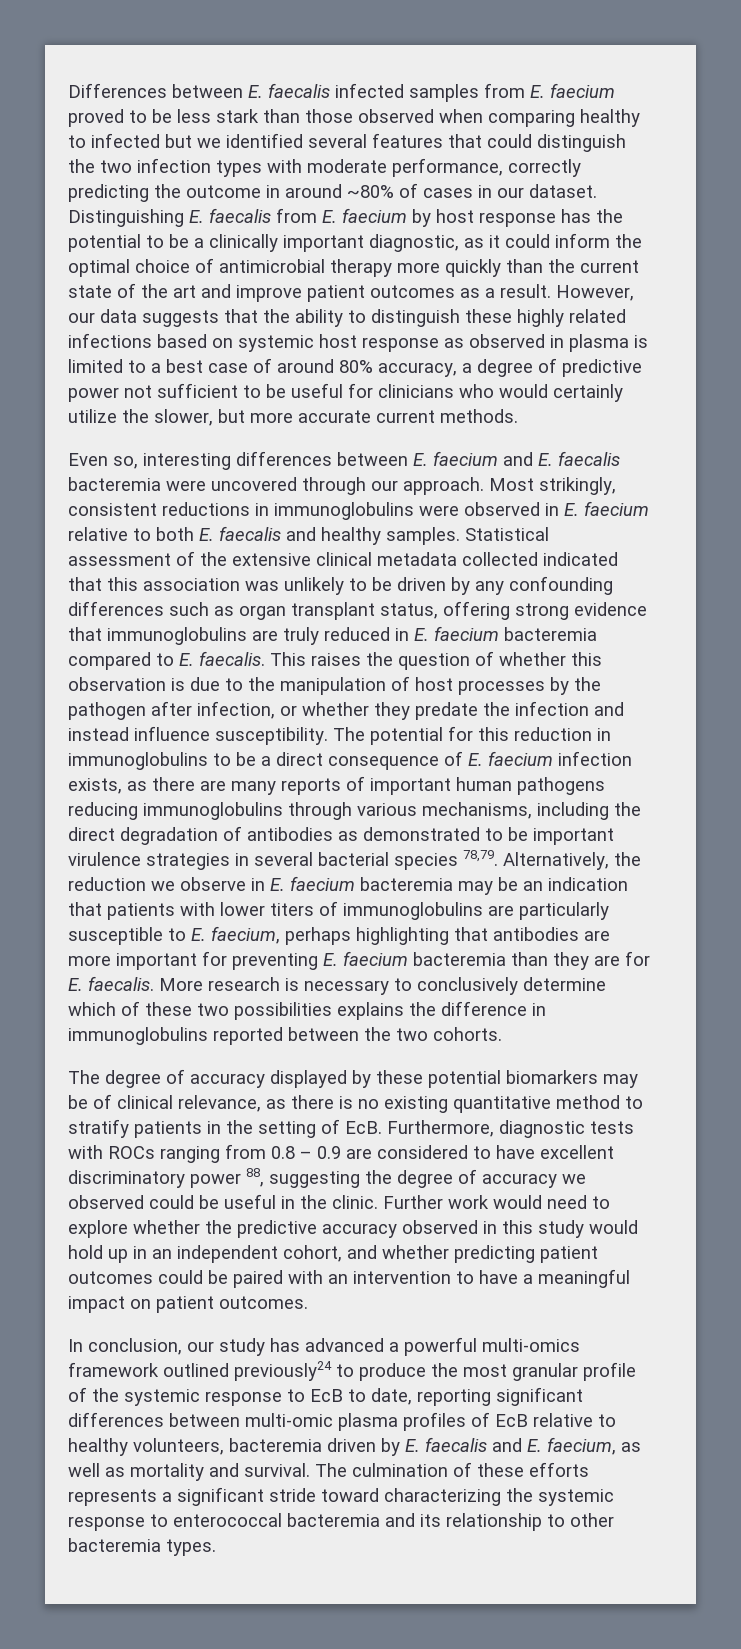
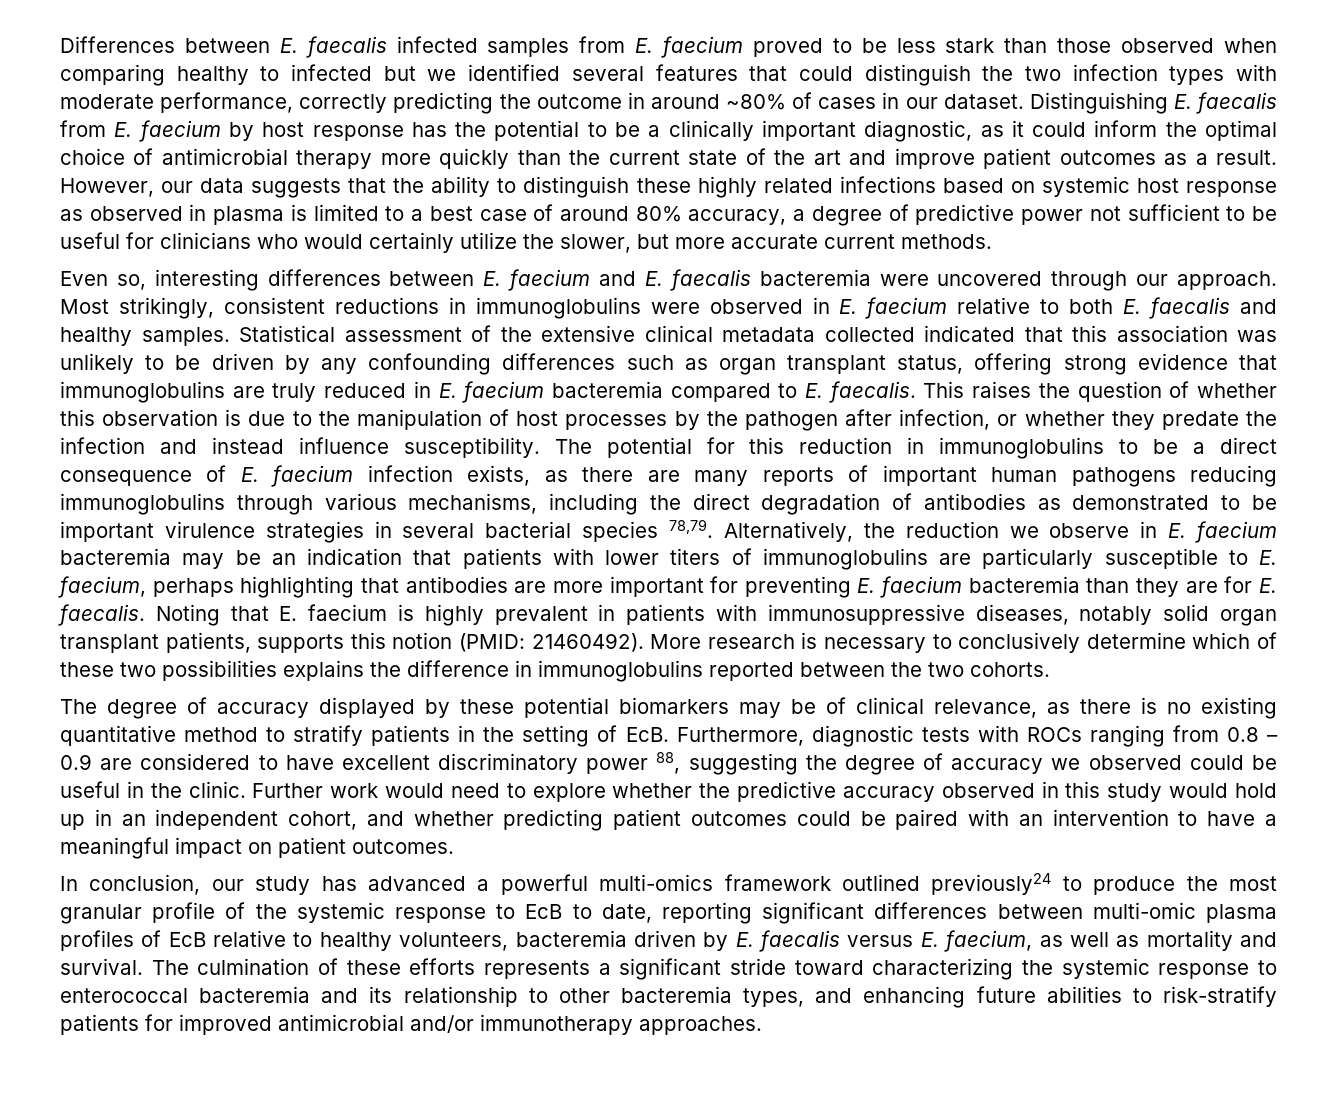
(154, 983) none -> [155,604,1277,626] [60,632,644,653] Noting that E. faecium is highly prevalent in patients with immunosuppressive diseases, notably solid organ transplant patients, supports this notion (PMID: 21460492).
[492,1438,522,1452] and -> [847,935,914,947] versus
[166,1539,216,1556] types. -> [743,986,1277,1008] [60,1014,762,1035] types, and enhancing future abilities to risk-stratify patients for improved antimicrobial and/or immunotherapy approaches.

